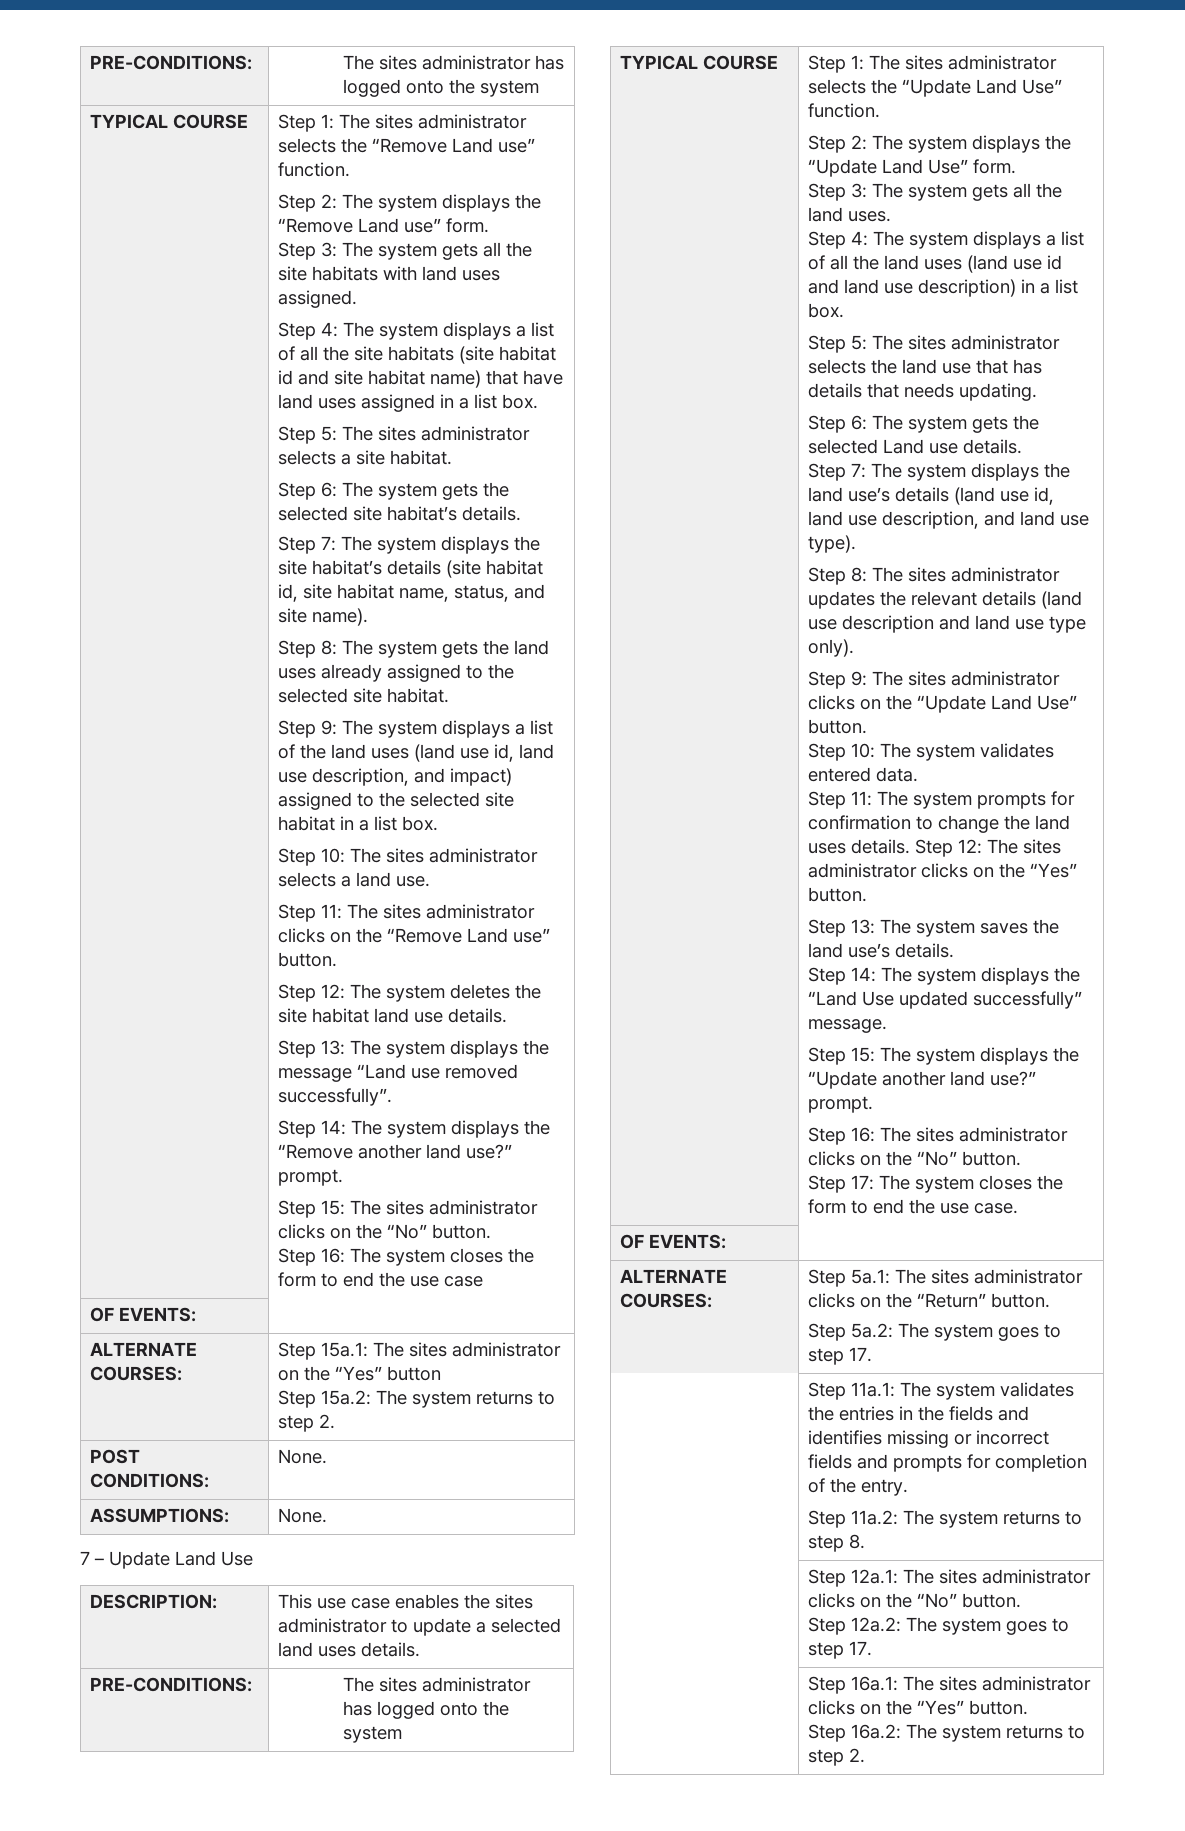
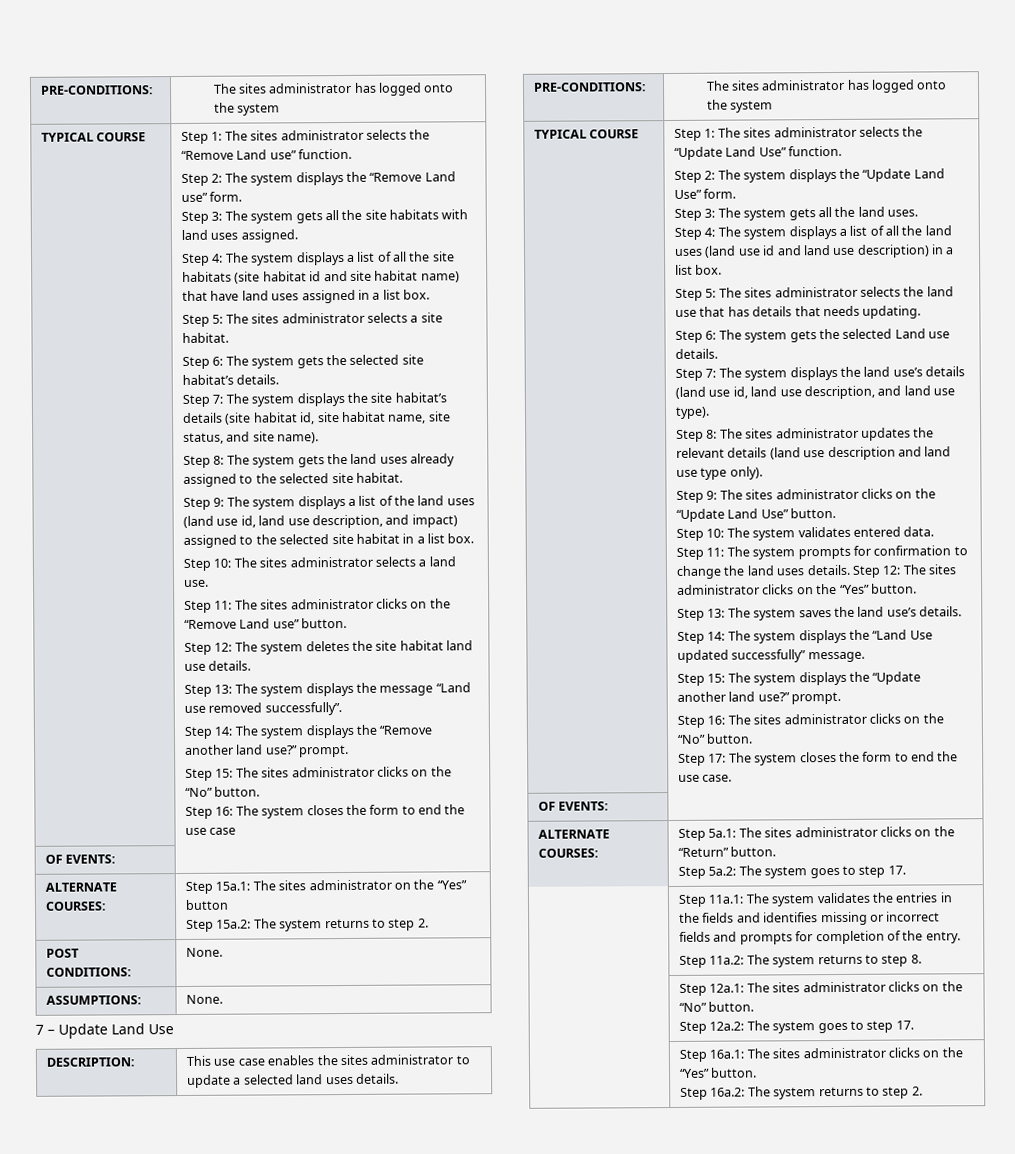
(450, 595) none -> [427,411,451,422] site

